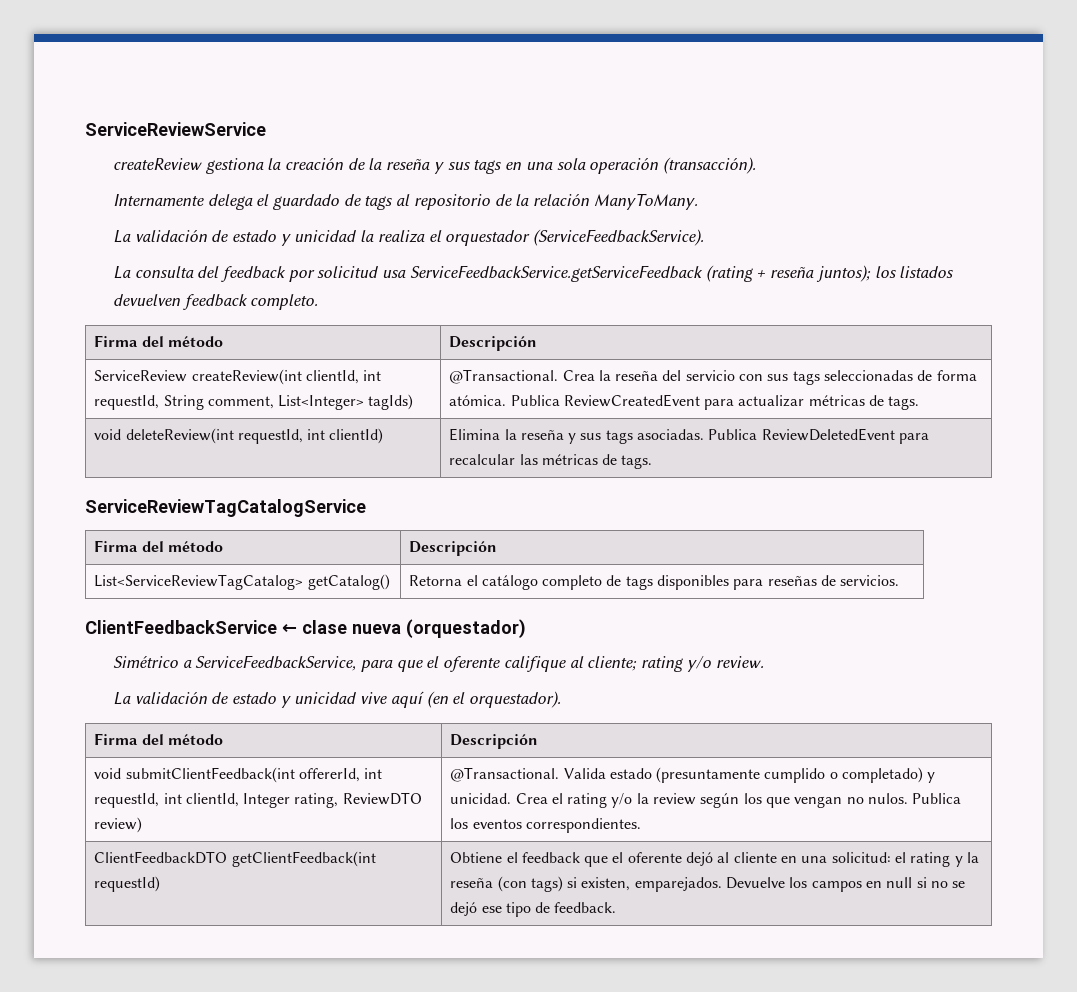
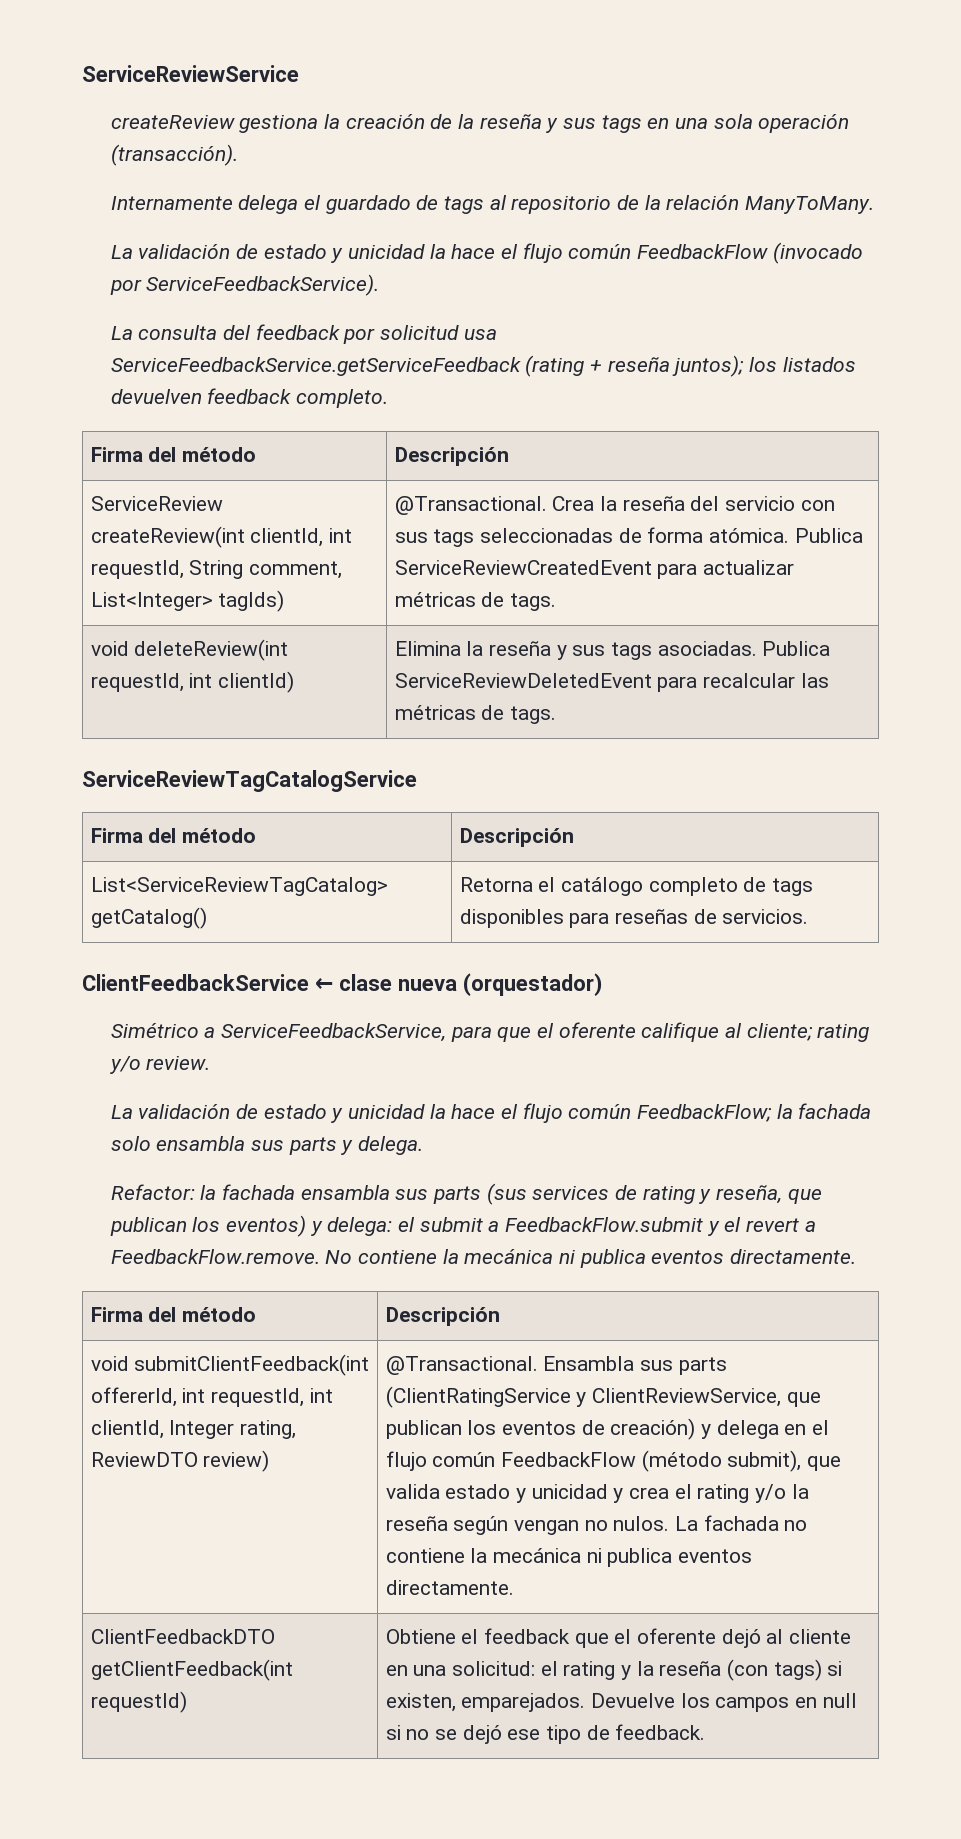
[377,229,705,246] realiza el orquestador (ServiceFeedbackService). -> [451,242,863,264] [109,274,380,296] hace el flujo común FeedbackFlow (invocado por ServiceFeedbackService).
[563,394,700,407] ReviewCreatedEvent -> [394,560,652,575] ServiceReviewCreatedEvent
[761,428,895,441] ReviewDeletedEvent -> [394,673,652,688] ServiceReviewDeletedEvent
[360,691,562,708] vive aquí (en el orquestador). -> [429,1103,872,1123] [110,1136,424,1155] [110,1183,822,1205] [109,1215,816,1237] [110,1249,857,1268] la hace el flujo común FeedbackFlow; la fachada solo ensambla sus parts y delega. // Refactor: la fachada ensambla sus parts (sus services de rating y reseña, que publican los eventos) y delega: el submit a FeedbackFlow.submit y el revert a FeedbackFlow.remove. No contiene la mecánica ni publica eventos directamente.
[563,767,936,783] [450,793,962,808] [450,818,641,833] Valida estado (presuntamente cumplido o completado) y unicidad. Crea el rating y/o la review según los que vengan no nulos. Publica los eventos correspondientes. -> [543,1356,727,1375] [385,1386,821,1408] [385,1418,829,1440] [385,1450,841,1472] [385,1484,809,1503] [385,1515,808,1535] [385,1548,752,1567] [385,1580,514,1595] Ensambla sus parts (ClientRatingService y ClientReviewService, que publican los eventos de creación) y delega en el flujo común FeedbackFlow (método submit), que valida estado y unicidad y crea el rating y/o la reseña según vengan no nulos. La fachada no contiene la mecánica ni publica eventos directamente.

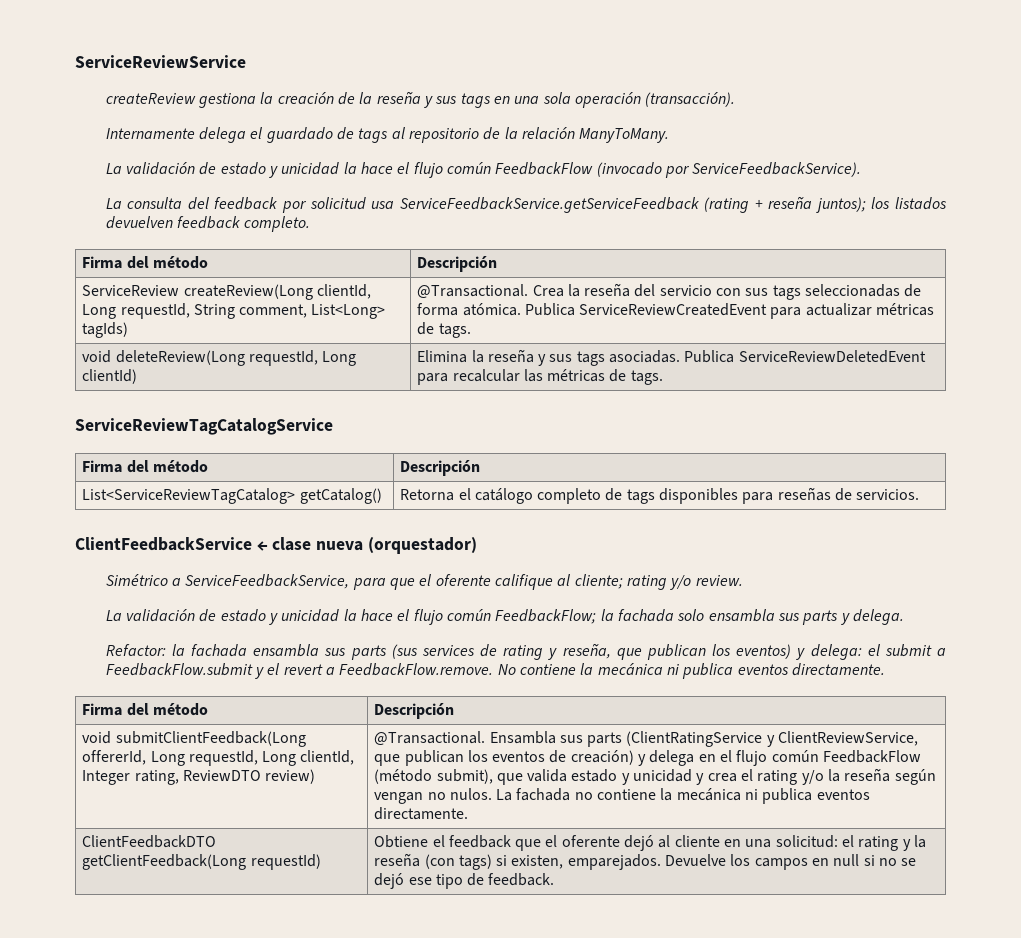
[90,526,352,548] createReview(int clientId, int -> [183,284,371,300] [82,304,117,319] createReview(Long clientId, Long
[90,592,213,611] List<Integer> -> [311,304,386,319] List<Long>
[134,639,289,661] [90,673,213,692] deleteReview(int requestId, int -> [115,350,357,366] deleteReview(Long requestId, Long
[134,1354,370,1376] [90,1387,333,1407] submitClientFeedback(int offererId, int requestId, int -> [115,731,306,747] [82,750,297,766] submitClientFeedback(Long offererId, Long requestId, Long
[90,1659,293,1681] getClientFeedback(int -> [82,854,247,870] getClientFeedback(Long

